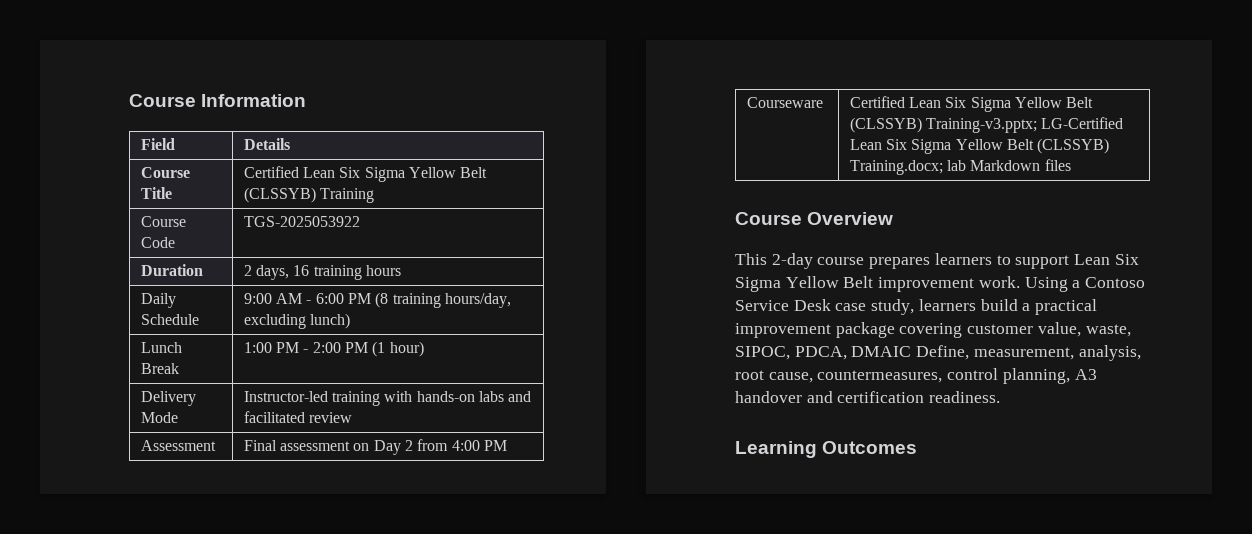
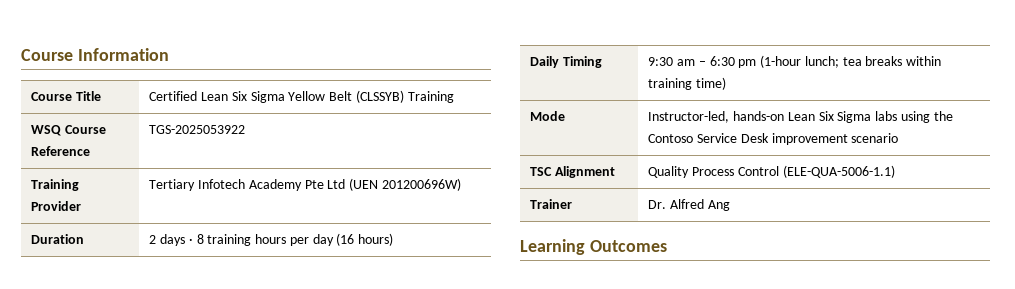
[140,138,175,150] [243,138,290,150] // Field | Details -> (169, 54) none
[140,216,186,227] [140,237,175,248] [243,216,360,227] Course Code | TGS-2025053922 -> [31,125,106,136] [31,146,91,156] [149,125,246,134] [31,179,80,191] [31,201,82,211] [149,178,461,191] WSQ Course Reference | TGS-2025053922 // Training Provider | Tertiary Infotech Academy Pte Ltd (UEN 201200696W)
[256,265,310,280] days, 16 -> [159,234,204,246] days · 8
[140,293,176,308] [140,314,199,325] [243,292,511,308] [243,313,351,329] [140,342,182,353] [140,363,179,374] [243,341,424,357] [140,391,196,406] [140,412,178,423] [243,391,532,406] [243,411,353,423] [140,440,216,451] [243,439,507,455] [746,97,823,108] [849,96,1094,112] [849,117,1124,133] [849,138,1110,154] [849,159,1071,175] [735,212,894,225] [735,253,1139,269] [735,276,1146,292] [735,299,1098,315] [735,322,1131,338] [735,345,1141,361] [735,368,1097,384] [735,391,1001,403] // Daily Schedule | 9:00 AM - 6:00 PM (8 training hours/day, excluding lunch) // Lunch Break | 1:00 PM - 2:00 PM (1 hour) // Delivery Mode | Instructor-led training with hands-on labs and facilitated review // Assessment | Final assessment on Day 2 from 4:00 PM // Courseware | Certified Lean Six Sigma Yellow Belt (CLSSYB) Training-v3.pptx; LG-Certified Lean Six Sigma Yellow Belt (CLSSYB) Training.docx; lab Markdown files // Course Overview // This 2-day course prepares learners to support Lean Six Sigma Yellow Belt improvement work. Using a Contoso Service Desk case study, learners build a practical improvement package covering customer value, waste, SIPOC, PDCA, DMAIC Define, measurement, analysis, root cause, countermeasures, control planning, A3 handover and certification readiness. -> [289,233,394,246] [530,56,602,68] [648,55,942,68] [648,77,726,90] [530,111,566,121] [648,111,953,123] [648,133,899,145] [530,166,615,178] [648,165,895,178] [530,199,573,209] [648,199,730,211] per day (16 hours) // Daily Timing | 9:30 am – 6:30 pm (1-hour lunch; tea breaks within training time) // Mode | Instructor-led, hands-on Lean Six Sigma labs using the Contoso Service Desk improvement scenario // TSC Alignment | Quality Process Control (ELE-QUA-5006-1.1) // Trainer | Dr. Alfred Ang

